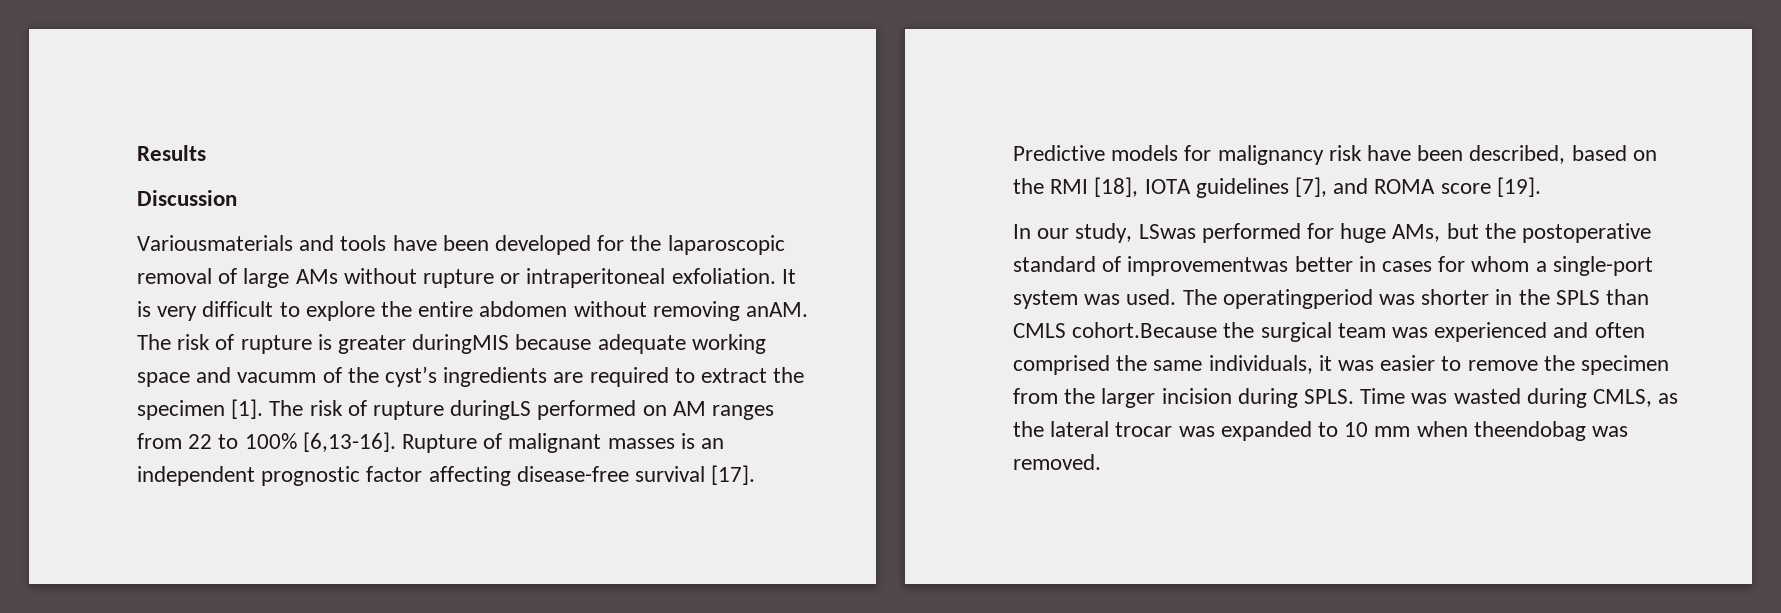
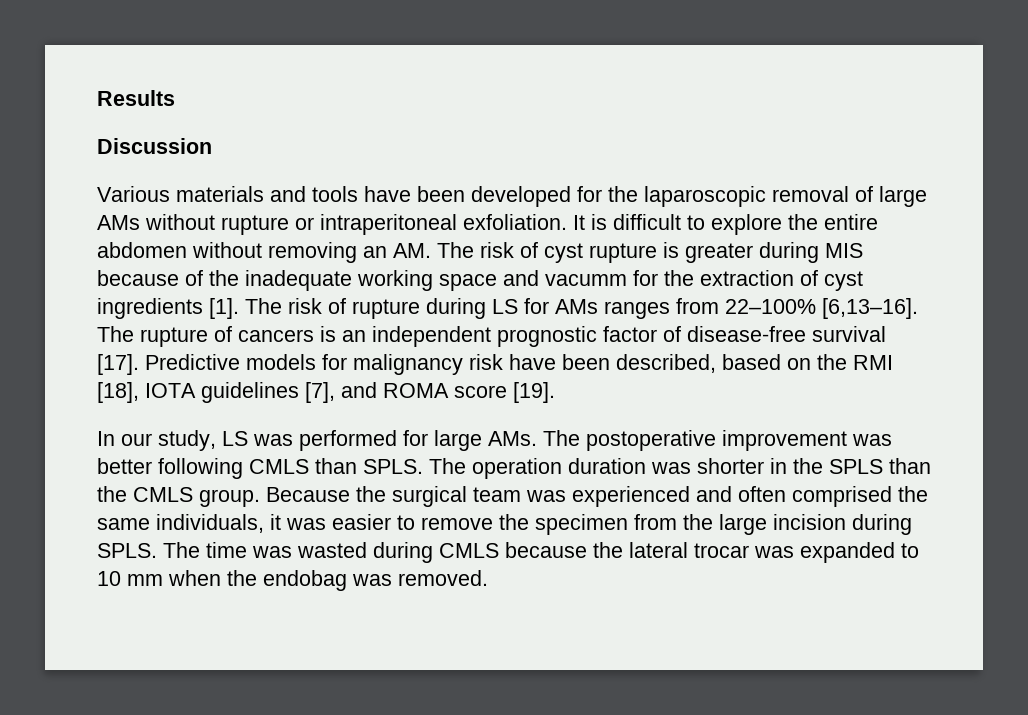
[137,235,293,251] Variousmaterials -> [97,186,264,202] Various materials
[157,306,198,321] very -> (607, 222) none
[746,302,809,317] [137,334,235,350] anAM. The risk of -> [363,242,583,263] an AM. The risk of cyst
[412,334,766,354] [137,366,805,387] [137,400,225,420] duringMIS because adequate working space and vacumm of the cyst’s ingredients are required to extract the specimen -> [759,242,863,263] [97,270,863,291] [97,298,203,319] during MIS because of the inadequate working space and vacumm for the extraction of cyst ingredients
[450,400,775,420] [137,432,675,453] duringLS performed on AM ranges from 22 to 100% [6,13-16]. Rupture of malignant masses -> [426,298,918,319] [97,326,314,347] during LS for AMs ranges from 22–100% [6,13–16]. The rupture of cancers
[428,466,511,486] affecting -> [663,326,681,342] of
[1138,223,1652,243] [1013,256,1653,276] [1013,289,1373,309] LSwas performed for huge AMs, but the postoperative standard of improvementwas better in cases for whom a single-port system was used. The operatingperiod -> [222,430,892,451] [97,458,646,479] LS was performed for large AMs. The postoperative improvement was better following CMLS than SPLS. The operation duration
[1013,322,1218,338] CMLS cohort.Because -> [97,486,350,507] the CMLS group. Because
[1101,388,1156,408] larger -> [719,514,767,535] large
[1360,388,1406,404] Time -> [163,542,247,558] The time
[1593,389,1679,407] CMLS, as -> [439,542,587,558] CMLS because
[1473,421,1586,441] theendobag -> [227,570,347,591] the endobag

